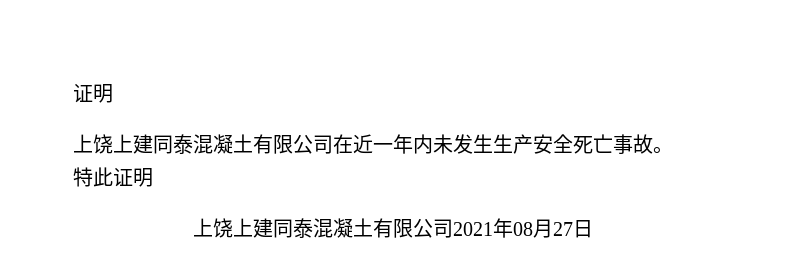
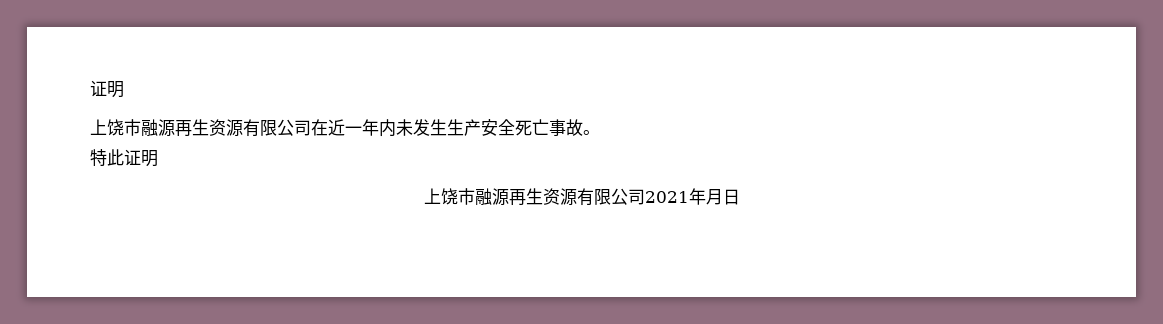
[73,83,113,103] [73,134,253,154] 证明 // 上饶上建同泰混凝土 -> [90,80,124,98] [90,119,243,137] 证明 // 上饶市融源再生资源
[232,218,373,238] 上建同泰混凝土 -> [457,188,577,206] 市融源再生资源
[512,219,573,238] 08月27 -> [705,189,723,205] 月

